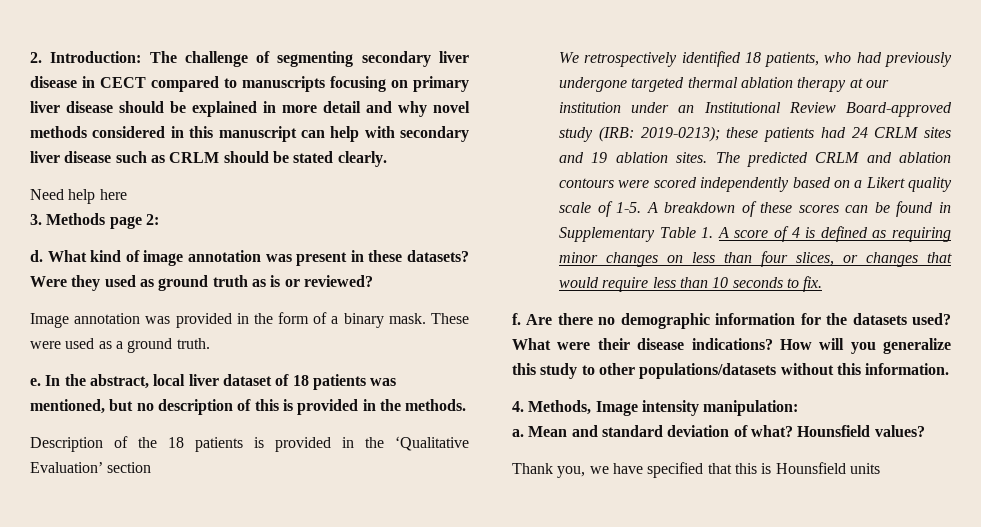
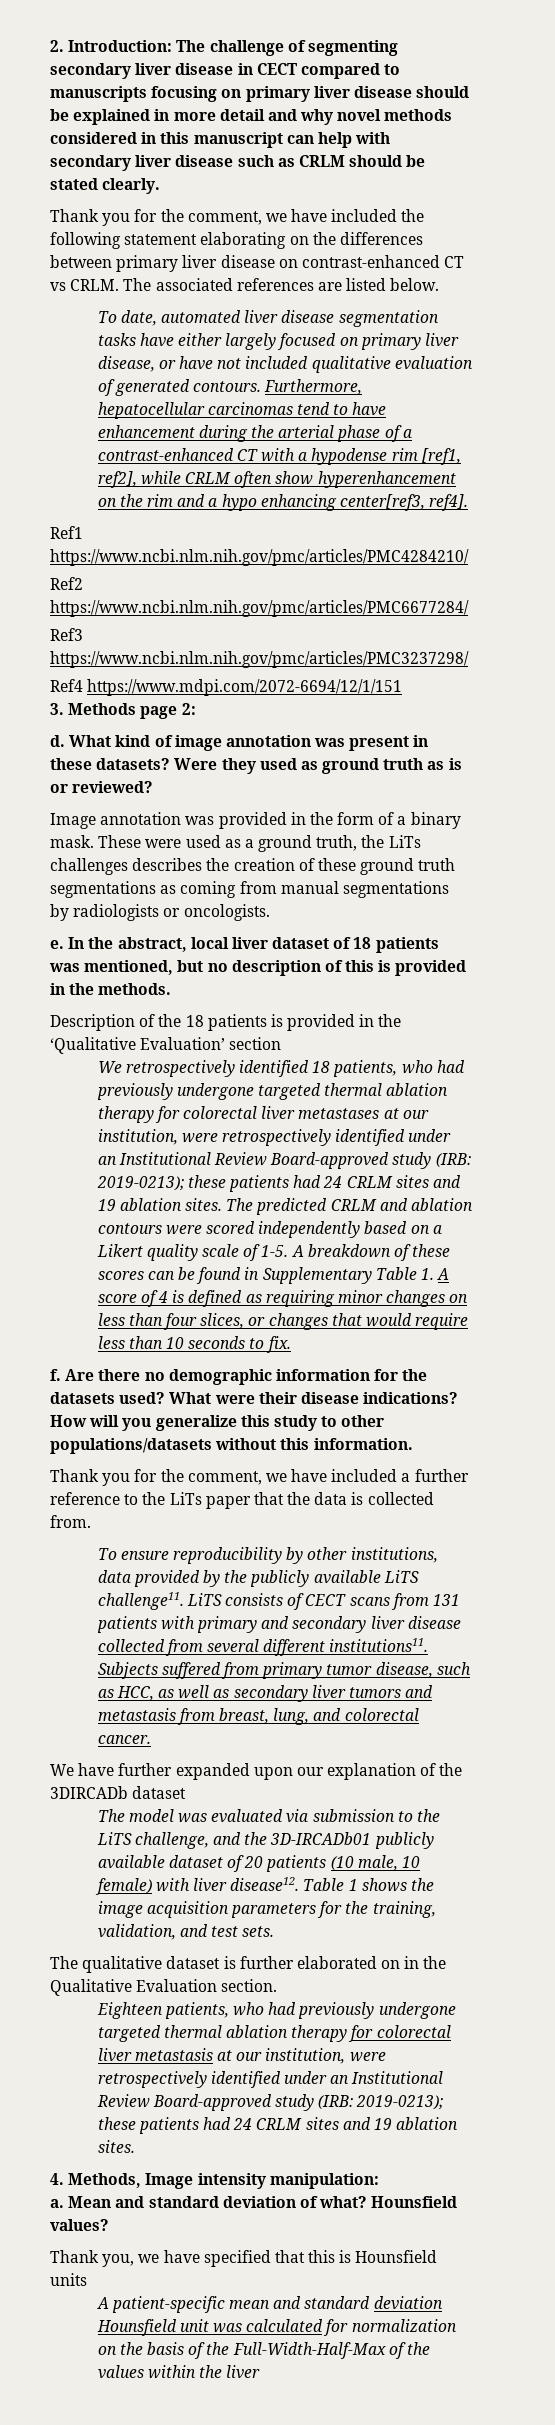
[30,189,127,204] Need help here -> [50,209,425,226] [50,232,423,249] [50,255,465,272] [50,278,440,291] [97,310,439,327] [97,333,459,350] [97,356,473,373] [97,379,363,396] [97,402,387,419] [97,425,412,442] [97,448,461,465] [97,471,456,488] [97,494,469,511] [50,526,83,539] [50,549,469,566] [50,577,83,590] [50,600,469,617] [50,628,83,641] [50,651,469,668] [50,679,403,696] Thank you for the comment, we have included the following statement elaborating on the differences between primary liver disease on contrast-enhanced CT vs CRLM. The associated references are listed below. // To date, automated liver disease segmentation tasks have either largely focused on primary liver disease, or have not included qualitative evaluation of generated contours. Furthermore, hepatocellular carcinomas tend to have enhancement during the arterial phase of a contrast-enhanced CT with a hypodense rim [ref1, ref2], while CRLM often show hyperenhancement on the rim and a hypo enhancing center[ref3, ref4]. // Ref1 https://www.ncbi.nlm.nih.gov/pmc/articles/PMC4284210/ // Ref2 https://www.ncbi.nlm.nih.gov/pmc/articles/PMC6677284/ // Ref3 https://www.ncbi.nlm.nih.gov/pmc/articles/PMC3237298/ // Ref4 https://www.mdpi.com/2072-6694/12/1/151
[176,338,210,349] truth. -> [316,835,421,851] [50,858,456,875] [50,881,449,898] [50,904,270,921] truth, the LiTs challenges describes the creation of these ground truth segmentations as coming from manual segmentations by radiologists or oncologists.
[849,78,889,88] [559,102,622,113] at our institution -> [154,1106,429,1123] [97,1129,406,1146] for colorectal liver metastases at our institution, were retrospectively identified
(950, 369) none -> [50,1469,469,1486] [50,1492,434,1509] [50,1515,91,1528] [97,1547,438,1564] [97,1570,419,1587] [97,1592,460,1610] [96,1616,461,1633] [97,1638,429,1656] [97,1662,471,1679] [97,1685,434,1702] [97,1708,419,1725] [97,1735,151,1744] [50,1763,463,1780] [50,1786,187,1799] [97,1809,440,1823] [96,1832,434,1849] [97,1855,420,1872] [94,1877,434,1895] [97,1901,436,1918] [97,1924,275,1940] [50,1956,447,1973] [50,1979,278,1996] [96,2002,456,2019] [97,2025,451,2042] [97,2048,386,2064] [97,2071,444,2088] [96,2094,444,2111] [97,2117,459,2134] [97,2140,135,2153] // Thank you for the comment, we have included a further reference to the LiTs paper that the data is collected from. // To ensure reproducibility by other institutions, data provided by the publicly available LiTS challenge11. LiTS consists of CECT scans from 131 patients with primary and secondary liver disease collected from several different institutions11. Subjects suffered from primary tumor disease, such as HCC, as well as secondary liver tumors and metastasis from breast, lung, and colorectal cancer. // We have further expanded upon our explanation of the 3DIRCADb dataset // The model was evaluated via submission to the LiTS challenge, and the 3D-IRCADb01 publicly available dataset of 20 patients (10 male, 10 female) with liver disease12. Table 1 shows the image acquisition parameters for the training, validation, and test sets. // The qualitative dataset is further elaborated on in the Qualitative Evaluation section. // Eighteen patients, who had previously undergone targeted thermal ablation therapy for colorectal liver metastasis at our institution, were retrospectively identified under an Institutional Review Board-approved study (IRB: 2019-0213); these patients had 24 CRLM sites and 19 ablation sites.
(880, 468) none -> [96,2296,443,2313] [96,2319,457,2336] [97,2342,430,2359] [97,2365,261,2379] // A patient-specific mean and standard deviation Hounsfield unit was calculated for normalization on the basis of the Full-Width-Half-Max of the values within the liver

